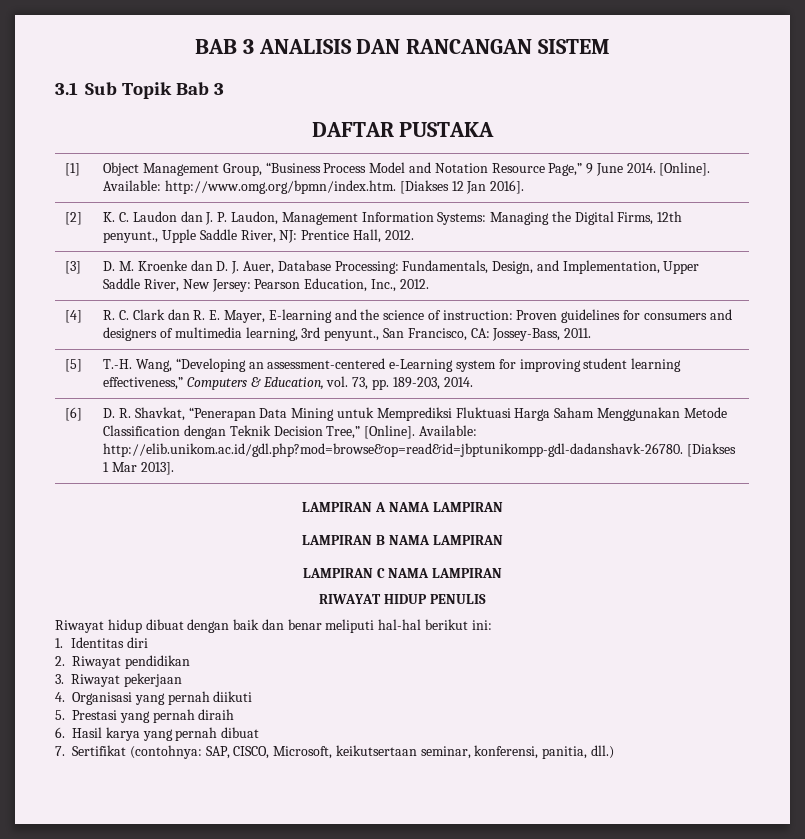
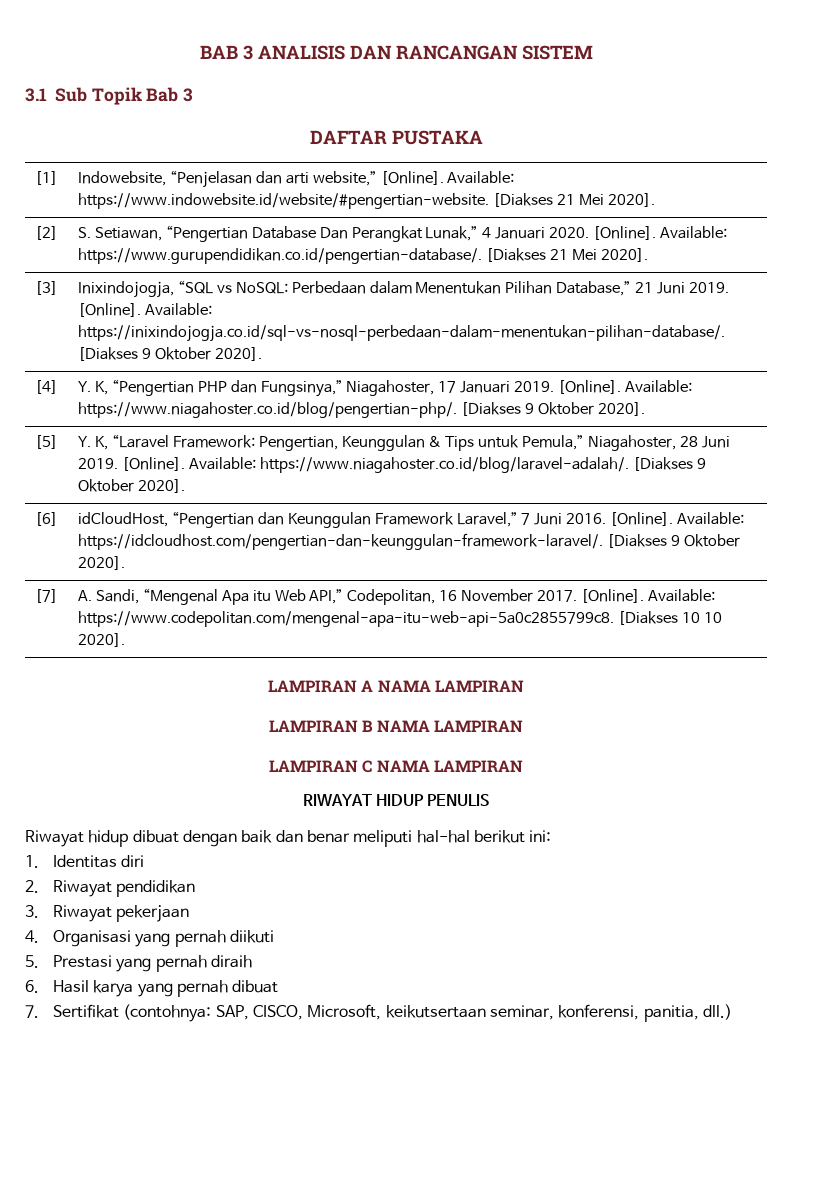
[103,162,711,176] [103,180,525,194] [65,212,83,225] [103,211,683,225] [103,229,414,243] [65,261,82,274] [103,260,700,274] [103,278,429,292] [65,310,83,323] [103,309,732,323] [103,327,592,341] [65,359,83,372] [103,358,682,372] [103,376,473,390] [65,407,83,421] [103,407,727,421] [103,425,477,439] [103,443,737,457] [103,462,174,475] Object Management Group, “Business Process Model and Notation Resource Page,” 9 June 2014. [Online]. Available: http://www.omg.org/bpmn/index.htm. [Diakses 12 Jan 2016]. // [2] | K. C. Laudon dan J. P. Laudon, Management Information Systems: Managing the Digital Firms, 12th penyunt., Upple Saddle River, NJ: Prentice Hall, 2012. // [3] | D. M. Kroenke dan D. J. Auer, Database Processing: Fundamentals, Design, and Implementation, Upper Saddle River, New Jersey: Pearson Education, Inc., 2012. // [4] | R. C. Clark dan R. E. Mayer, E-learning and the science of instruction: Proven guidelines for consumers and designers of multimedia learning, 3rd penyunt., San Francisco, CA: Jossey-Bass, 2011. // [5] | T.-H. Wang, “Developing an assessment-centered e-Learning system for improving student learning effectiveness,” Computers & Education, vol. 73, pp. 189-203, 2014. // [6] | D. R. Shavkat, “Penerapan Data Mining untuk Memprediksi Fluktuasi Harga Saham Menggunakan Metode Classification dengan Teknik Decision Tree,” [Online]. Available: http://elib.unikom.ac.id/gdl.php?mod=browse&op=read&id=jbptunikompp-gdl-dadanshavk-26780. [Diakses 1 Mar 2013]. -> [77,170,515,188] [77,193,655,209] [34,226,58,240] [77,225,728,242] [77,248,648,264] [34,281,58,295] [77,280,730,298] [77,303,212,317] [77,325,725,342] [77,347,262,361] [34,380,58,394] [77,379,693,397] [77,402,645,418] [34,435,58,449] [77,434,730,451] [77,457,706,473] [77,479,185,493] [34,512,58,526] [77,511,745,528] [77,533,740,550] [77,556,125,570] [34,589,58,603] [77,588,715,605] [77,611,722,627] [77,633,125,647] Indowebsite, “Penjelasan dan arti website,” [Online]. Available: https://www.indowebsite.id/website/#pengertian-website. [Diakses 21 Mei 2020]. // [2] | S. Setiawan, “Pengertian Database Dan Perangkat Lunak,” 4 Januari 2020. [Online]. Available: https://www.gurupendidikan.co.id/pengertian-database/. [Diakses 21 Mei 2020]. // [3] | Inixindojogja, “SQL vs NoSQL: Perbedaan dalam Menentukan Pilihan Database,” 21 Juni 2019. [Online]. Available: https://inixindojogja.co.id/sql-vs-nosql-perbedaan-dalam-menentukan-pilihan-database/. [Diakses 9 Oktober 2020]. // [4] | Y. K, “Pengertian PHP dan Fungsinya,” Niagahoster, 17 Januari 2019. [Online]. Available: https://www.niagahoster.co.id/blog/pengertian-php/. [Diakses 9 Oktober 2020]. // [5] | Y. K, “Laravel Framework: Pengertian, Keunggulan & Tips untuk Pemula,” Niagahoster, 28 Juni 2019. [Online]. Available: https://www.niagahoster.co.id/blog/laravel-adalah/. [Diakses 9 Oktober 2020]. // [6] | idCloudHost, “Pengertian dan Keunggulan Framework Laravel,” 7 Juni 2016. [Online]. Available: https://idcloudhost.com/pengertian-dan-keunggulan-framework-laravel/. [Diakses 9 Oktober 2020]. // [7] | A. Sandi, “Mengenal Apa itu Web API,” Codepolitan, 16 November 2017. [Online]. Available: https://www.codepolitan.com/mengenal-apa-itu-web-api-5a0c2855799c8. [Diakses 10 10 2020].

